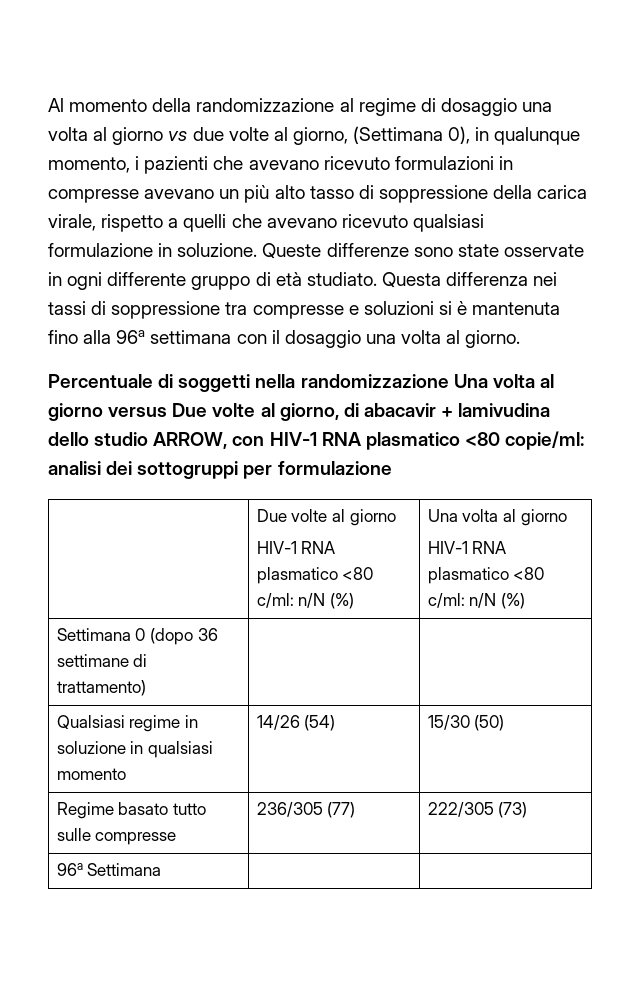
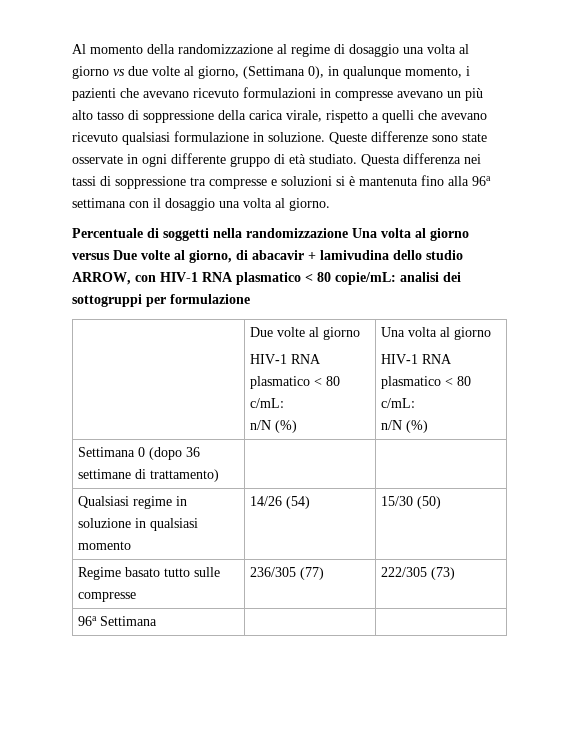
[464,431,585,450] <80 copie/ml: -> [305,272,396,285] < 80 copie/mL:
[342,567,374,580] [256,593,294,608] <80 c/ml: -> [313,376,340,386] [249,398,284,408] < 80 c/mL: //
[513,567,545,580] [427,593,465,608] <80 c/ml: -> [444,376,471,386] [380,398,415,408] < 80 c/mL: //

